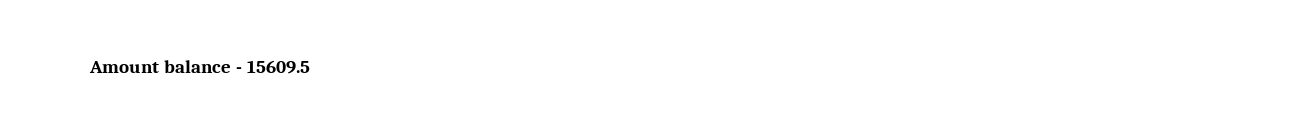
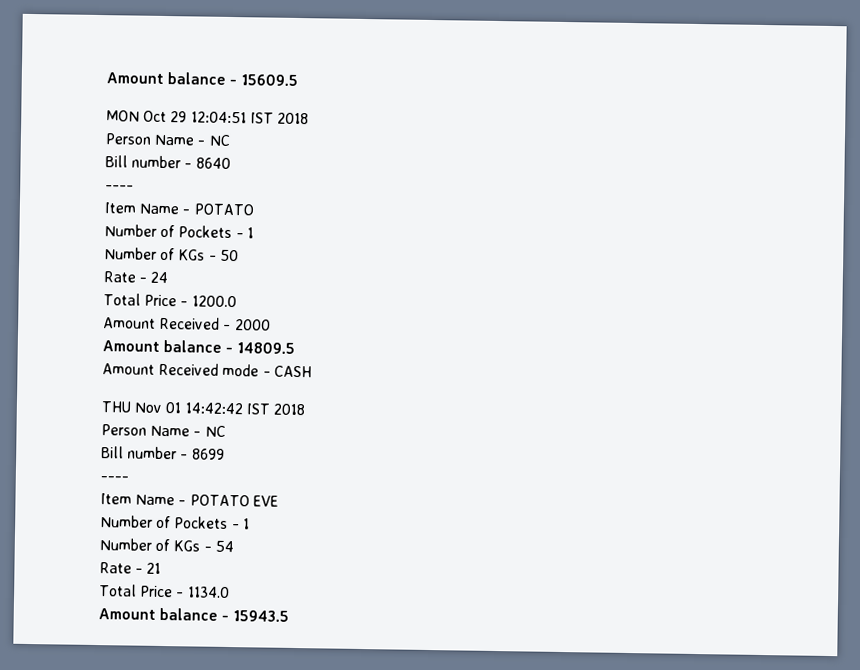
(311, 67) none -> [106,110,309,125] [105,133,230,146] [105,155,231,169] [105,185,134,191] [104,202,254,216] [104,224,254,239] [104,247,239,262] [103,271,169,284] [103,293,237,308] [103,316,271,331] [102,340,295,354] [102,362,312,378] [101,401,305,416] [101,424,226,437] [101,446,225,460] [100,476,129,482] [100,493,279,507] [100,515,250,530] [99,538,234,553] [99,562,162,574] [99,584,230,599] [98,607,289,622] // MON Oct 29 12:04:51 IST 2018 // Person Name - NC // Bill number - 8640 // ---- // Item Name - POTATO // Number of Pockets - 1 // Number of KGs - 50 // Rate - 24 // Total Price - 1200.0 // Amount Received - 2000 // Amount balance - 14809.5 // Amount Received mode - CASH // THU Nov 01 14:42:42 IST 2018 // Person Name - NC // Bill number - 8699 // ---- // Item Name - POTATO EVE // Number of Pockets - 1 // Number of KGs - 54 // Rate - 21 // Total Price - 1134.0 // Amount balance - 15943.5

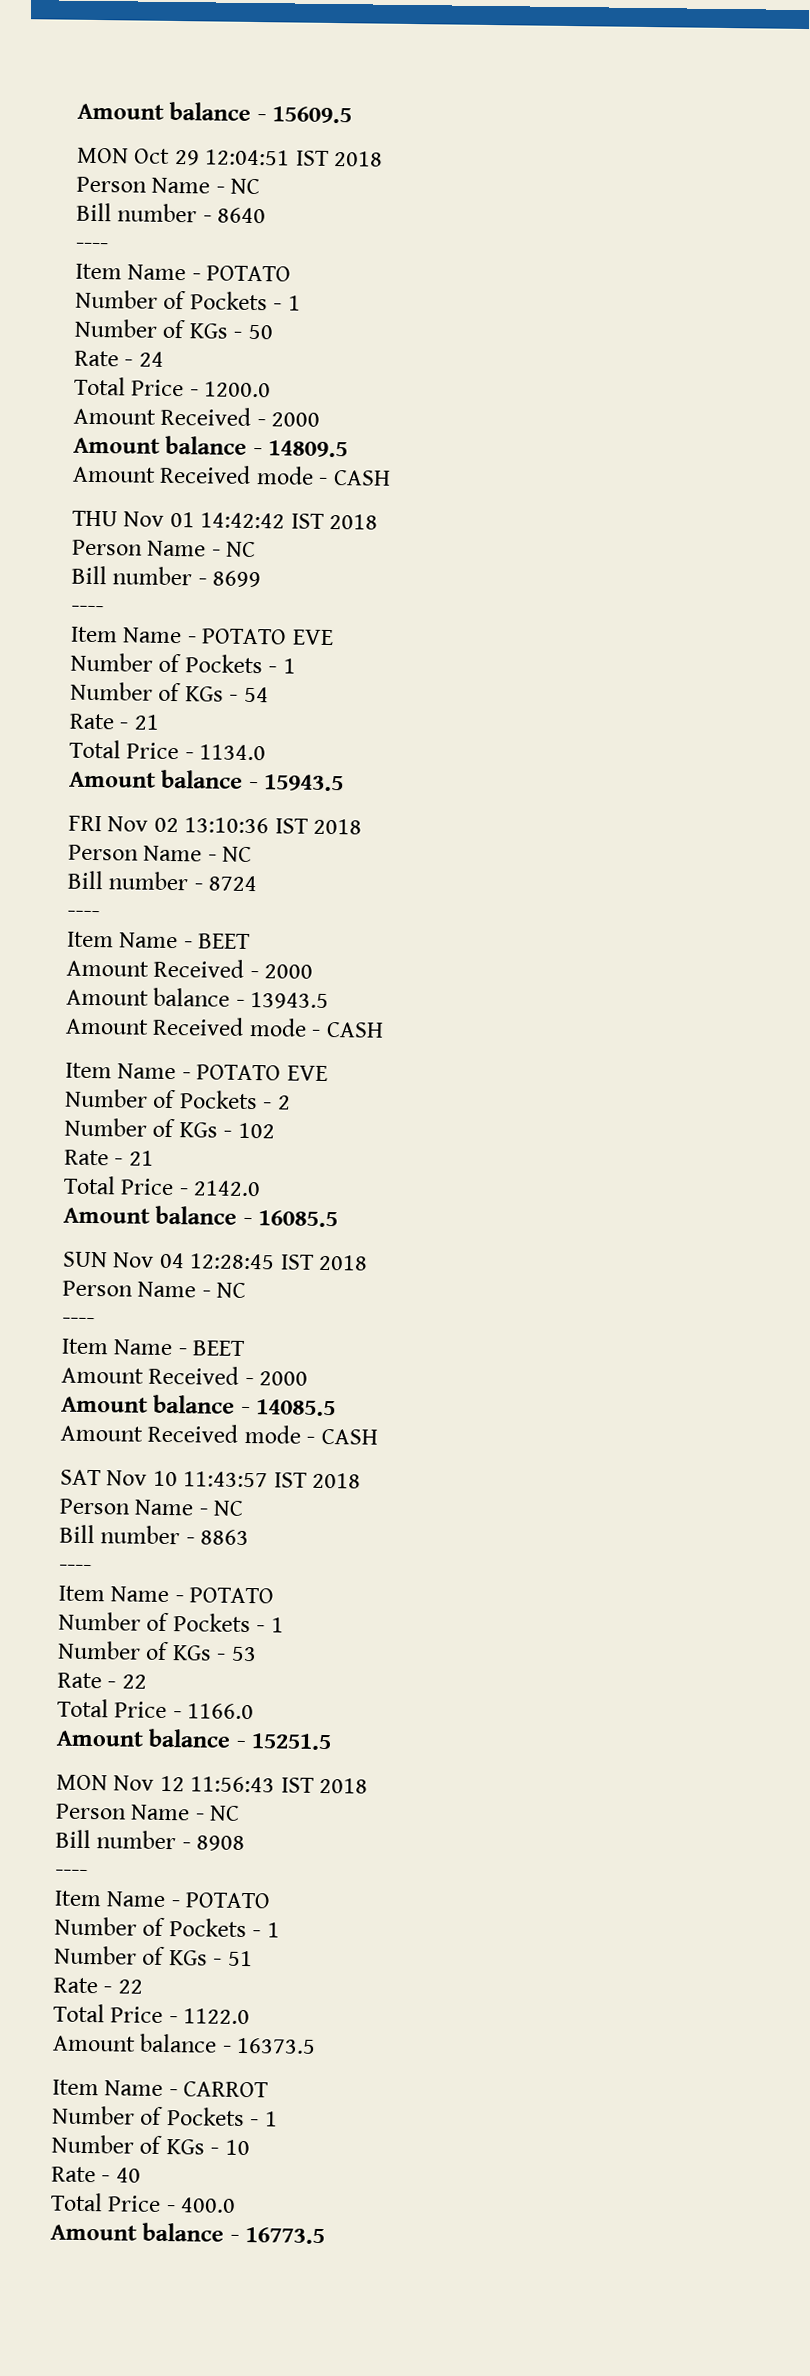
(289, 616) none -> [68,815,363,835] [68,844,253,863] [67,870,258,892] [67,910,100,919] [67,931,251,950] [66,958,314,979] [66,987,330,1010] [65,1016,384,1038] [65,1062,328,1082] [65,1088,291,1110] [64,1117,275,1139] [64,1149,154,1166] [63,1175,262,1197] [63,1205,339,1228] [62,1251,369,1271] [62,1280,247,1298] [62,1317,95,1326] [61,1338,246,1356] [61,1365,309,1386] [61,1394,337,1417] [60,1423,378,1445] [60,1469,362,1489] [59,1498,244,1516] [59,1524,250,1546] [59,1564,92,1573] [58,1585,275,1604] [58,1611,284,1633] [57,1640,257,1662] [57,1672,147,1689] [57,1698,255,1720] [56,1728,333,1751] [56,1774,369,1794] [55,1803,241,1821] [55,1829,246,1852] [55,1869,88,1878] [54,1890,272,1909] [54,1916,280,1938] [54,1945,253,1967] [53,1977,143,1994] [53,2003,251,2025] [52,2033,317,2054] [52,2079,269,2098] [52,2105,278,2127] [51,2134,250,2156] [51,2166,141,2183] [50,2192,237,2213] [50,2222,326,2245] // FRI Nov 02 13:10:36 IST 2018 // Person Name - NC // Bill number - 8724 // ---- // Item Name - BEET // Amount Received - 2000 // Amount balance - 13943.5 // Amount Received mode - CASH // Item Name - POTATO EVE // Number of Pockets - 2 // Number of KGs - 102 // Rate - 21 // Total Price - 2142.0 // Amount balance - 16085.5 // SUN Nov 04 12:28:45 IST 2018 // Person Name - NC // ---- // Item Name - BEET // Amount Received - 2000 // Amount balance - 14085.5 // Amount Received mode - CASH // SAT Nov 10 11:43:57 IST 2018 // Person Name - NC // Bill number - 8863 // ---- // Item Name - POTATO // Number of Pockets - 1 // Number of KGs - 53 // Rate - 22 // Total Price - 1166.0 // Amount balance - 15251.5 // MON Nov 12 11:56:43 IST 2018 // Person Name - NC // Bill number - 8908 // ---- // Item Name - POTATO // Number of Pockets - 1 // Number of KGs - 51 // Rate - 22 // Total Price - 1122.0 // Amount balance - 16373.5 // Item Name - CARROT // Number of Pockets - 1 // Number of KGs - 10 // Rate - 40 // Total Price - 400.0 // Amount balance - 16773.5

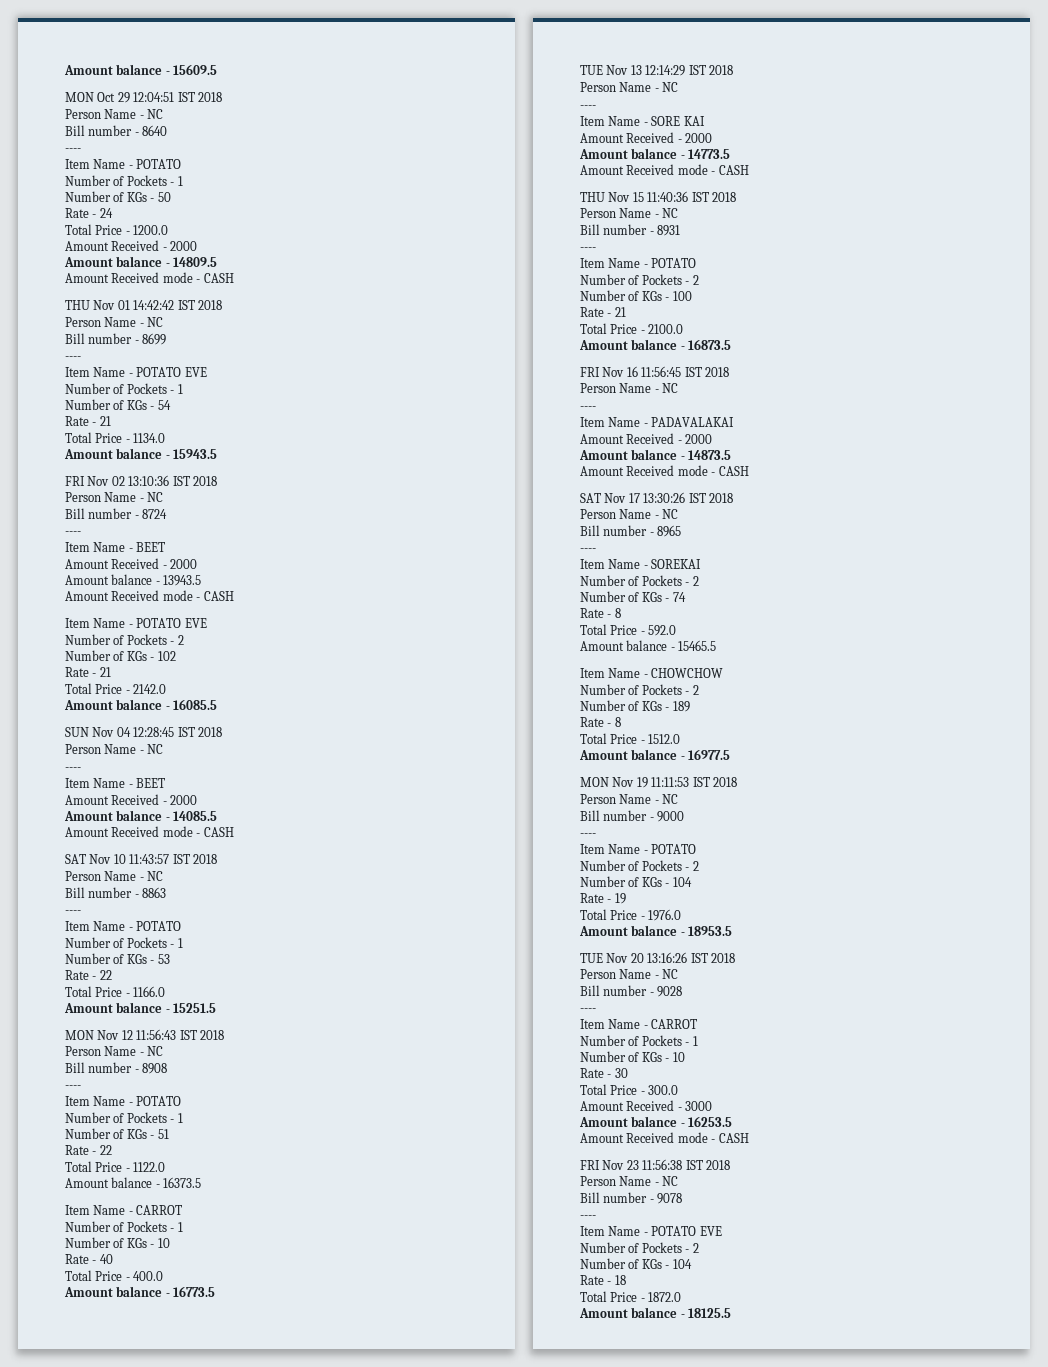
(326, 2236) none -> [580,65,733,76] [580,82,679,92] [580,105,596,109] [580,116,705,126] [580,132,713,143] [579,148,731,159] [580,164,749,175] [580,191,736,202] [580,208,679,218] [580,224,681,236] [580,247,596,251] [580,258,697,268] [580,274,699,285] [580,290,692,301] [580,307,626,317] [580,323,684,334] [579,339,732,350] [580,366,729,377] [580,383,679,393] [580,406,596,410] [580,417,735,427] [580,433,713,444] [579,449,732,460] [580,465,749,476] [580,492,733,503] [580,509,679,519] [580,525,682,537] [580,548,596,552] [580,559,702,569] [580,575,699,586] [580,591,686,602] [580,608,621,618] [580,624,677,636] [580,640,717,651] [580,668,724,678] [580,684,699,695] [580,700,690,712] [580,717,621,727] [580,733,681,744] [579,749,731,760] [580,777,737,788] [580,794,679,804] [580,810,685,822] [580,833,596,837] [580,844,697,854] [580,860,699,871] [580,876,692,887] [580,893,626,904] [580,909,682,921] [579,925,733,936] [580,952,735,963] [580,969,679,979] [580,985,683,997] [580,1008,596,1012] [580,1019,698,1029] [580,1035,698,1046] [580,1051,685,1062] [580,1068,628,1078] [580,1084,679,1095] [580,1100,713,1111] [579,1116,733,1127] [580,1132,749,1143] [580,1159,730,1170] [580,1176,679,1186] [580,1192,683,1204] [580,1215,596,1219] [580,1226,722,1236] [580,1242,699,1253] [580,1258,692,1269] [580,1275,626,1285] [580,1291,682,1302] [579,1307,732,1318] // TUE Nov 13 12:14:29 IST 2018 // Person Name - NC // ---- // Item Name - SORE KAI // Amount Received - 2000 // Amount balance - 14773.5 // Amount Received mode - CASH // THU Nov 15 11:40:36 IST 2018 // Person Name - NC // Bill number - 8931 // ---- // Item Name - POTATO // Number of Pockets - 2 // Number of KGs - 100 // Rate - 21 // Total Price - 2100.0 // Amount balance - 16873.5 // FRI Nov 16 11:56:45 IST 2018 // Person Name - NC // ---- // Item Name - PADAVALAKAI // Amount Received - 2000 // Amount balance - 14873.5 // Amount Received mode - CASH // SAT Nov 17 13:30:26 IST 2018 // Person Name - NC // Bill number - 8965 // ---- // Item Name - SOREKAI // Number of Pockets - 2 // Number of KGs - 74 // Rate - 8 // Total Price - 592.0 // Amount balance - 15465.5 // Item Name - CHOWCHOW // Number of Pockets - 2 // Number of KGs - 189 // Rate - 8 // Total Price - 1512.0 // Amount balance - 16977.5 // MON Nov 19 11:11:53 IST 2018 // Person Name - NC // Bill number - 9000 // ---- // Item Name - POTATO // Number of Pockets - 2 // Number of KGs - 104 // Rate - 19 // Total Price - 1976.0 // Amount balance - 18953.5 // TUE Nov 20 13:16:26 IST 2018 // Person Name - NC // Bill number - 9028 // ---- // Item Name - CARROT // Number of Pockets - 1 // Number of KGs - 10 // Rate - 30 // Total Price - 300.0 // Amount Received - 3000 // Amount balance - 16253.5 // Amount Received mode - CASH // FRI Nov 23 11:56:38 IST 2018 // Person Name - NC // Bill number - 9078 // ---- // Item Name - POTATO EVE // Number of Pockets - 2 // Number of KGs - 104 // Rate - 18 // Total Price - 1872.0 // Amount balance - 18125.5

